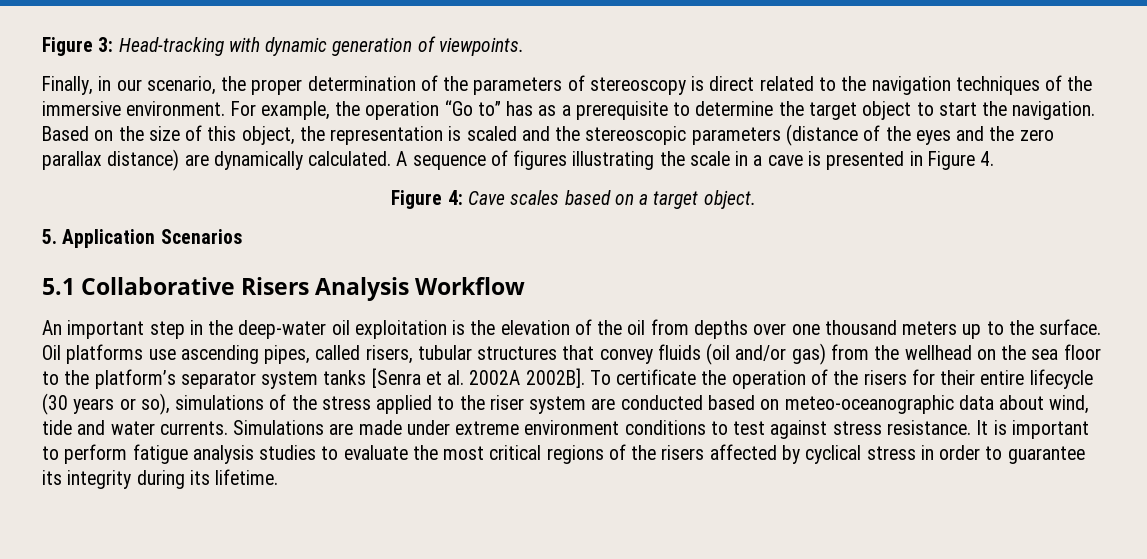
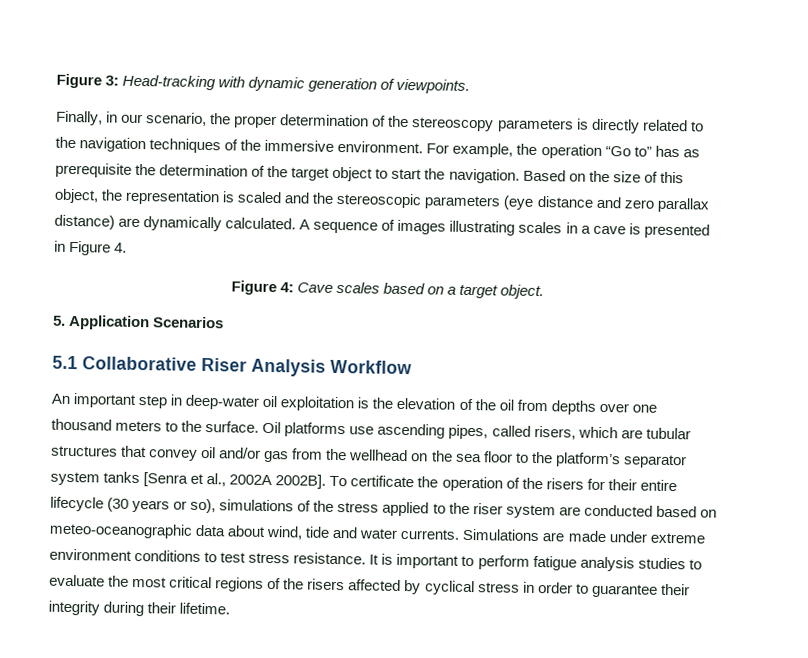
[473,75,755,95] parameters of stereoscopy is direct -> [411,117,640,134] stereoscopy parameters is directly
[561,101,774,120] a prerequisite to determine -> [55,162,266,178] prerequisite the determination of
[785,124,1015,146] (distance of the eyes and the -> [503,195,622,210] (eye distance and
[513,150,730,170] figures illustrating the scale -> [397,219,563,236] images illustrating scales
[241,277,310,295] Risers -> [201,357,247,372] Riser
[208,320,234,335] the -> (183, 400) none
[962,324,982,339] up -> (163, 426) none
(413, 354) none -> [577,426,643,439] which are
[657,343,826,365] fluids (oil and/or gas) -> [201,446,290,463] oil and/or gas
[447,370,465,385] al. -> [206,473,227,487] al.,
[770,420,828,439] against -> (247, 557) none
[42,470,62,485] its -> [660,583,690,596] their
[189,470,210,485] its -> [147,602,177,614] their

